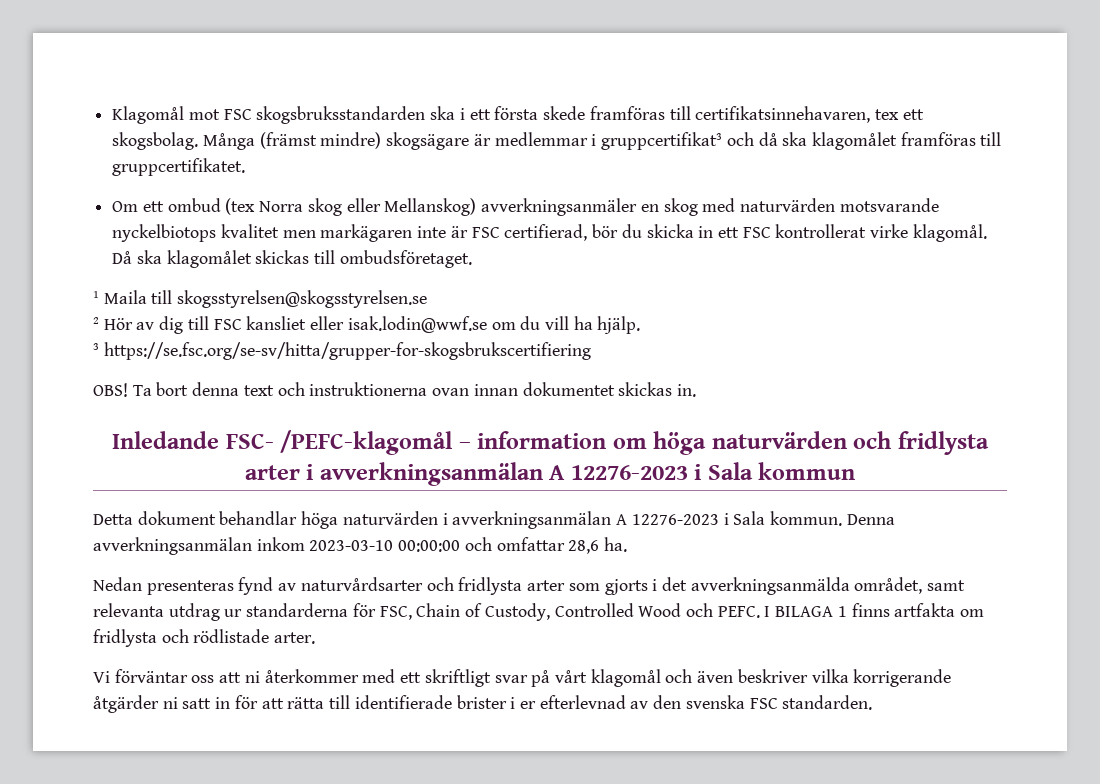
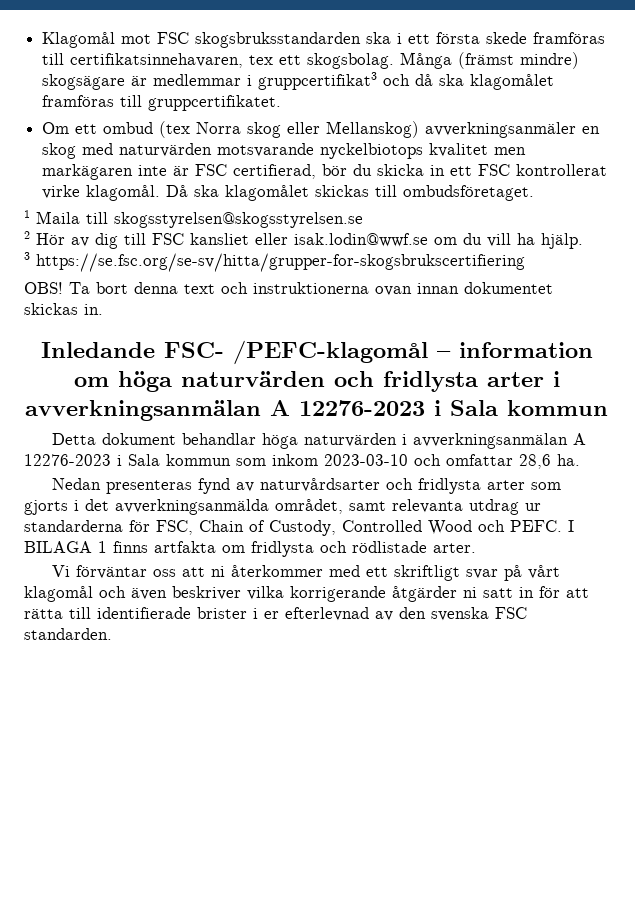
[769,511,895,526] [93,537,252,555] kommun. Denna avverkningsanmälan -> [166,454,266,466] kommun som
[398,540,461,552] 00:00:00 -> (408, 460) none

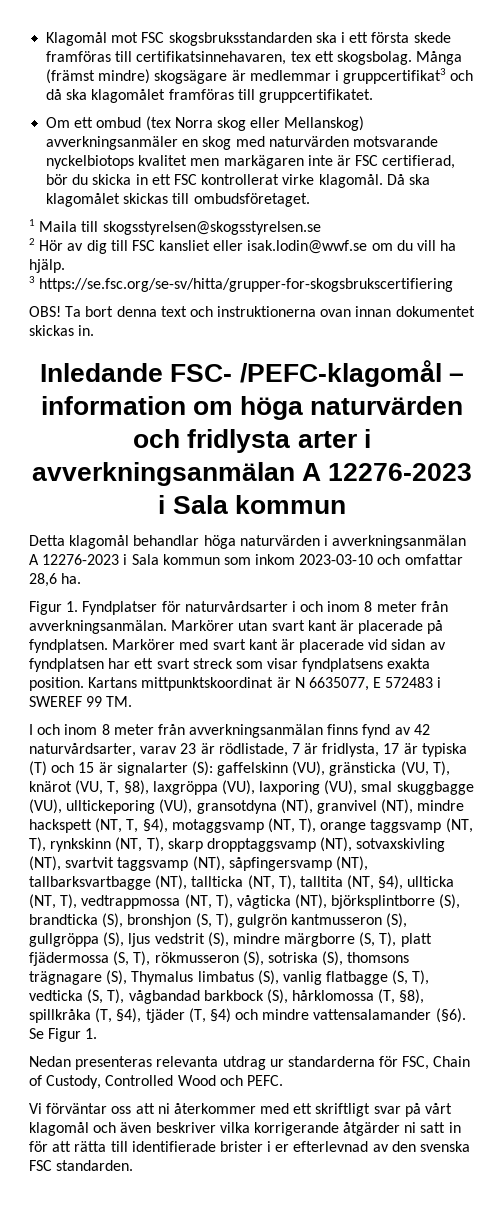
[101,433,176,445] dokument -> [69,535,130,549] klagomål
[51,478,561,494] [24,499,386,515] Nedan presenteras fynd av naturvårdsarter och fridlysta arter som gjorts i det avverkningsanmälda området, samt -> [29,601,448,615] [29,620,444,634] [29,639,446,653] [29,658,431,672] [29,677,442,691] [29,696,133,707] [29,724,430,738] [29,743,467,757] [29,761,450,776] [29,780,474,795] [29,799,465,814] [29,818,473,833] [29,837,446,852] [29,856,368,871] [29,875,455,890] [29,894,461,909] [29,913,408,928] [29,932,432,947] [29,951,410,966] [29,970,430,985] [29,989,425,1004] [29,1008,466,1023] [29,1028,98,1042] [29,1056,153,1070] Figur 1. Fyndplatser för naturvårdsarter i och inom 8 meter från avverkningsanmälan. Markörer utan svart kant är placerade på fyndplatsen. Markörer med svart kant är placerade vid sidan av fyndplatsen har ett svart streck som visar fyndplatsens exakta position. Kartans mittpunktskoordinat är N 6635077, E 572483 i SWEREF 99 TM. // I och inom 8 meter från avverkningsanmälan finns fynd av 42 naturvårdsarter, varav 23 är rödlistade, 7 är fridlysta, 17 är typiska (T) och 15 är signalarter (S): gaffelskinn (VU), gränsticka (VU, T), knärot (VU, T, §8), laxgröppa (VU), laxporing (VU), smal skuggbagge (VU), ulltickeporing (VU), gransotdyna (NT), granvivel (NT), mindre hackspett (NT, T, §4), motaggsvamp (NT, T), orange taggsvamp (NT, T), rynkskinn (NT, T), skarp dropptaggsvamp (NT), sotvaxskivling (NT), svartvit taggsvamp (NT), såpfingersvamp (NT), tallbarksvartbagge (NT), tallticka (NT, T), talltita (NT, §4), ullticka (NT, T), vedtrappmossa (NT, T), vågticka (NT), björksplintborre (S), brandticka (S), bronshjon (S, T), gulgrön kantmusseron (S), gullgröppa (S), ljus vedstrit (S), mindre märgborre (S, T), platt fjädermossa (S, T), rökmusseron (S), sotriska (S), thomsons trägnagare (S), Thymalus limbatus (S), vanlig flatbagge (S, T), vedticka (S, T), vågbandad barkbock (S), hårklomossa (T, §8), spillkråka (T, §4), tjäder (T, §4) och mindre vattensalamander (§6). Se Figur 1. // Nedan presenteras
[568,520,574,532] [24,541,476,557] I BILAGA 1 finns artfakta om fridlysta och rödlistade arter. -> (283, 1080) none

